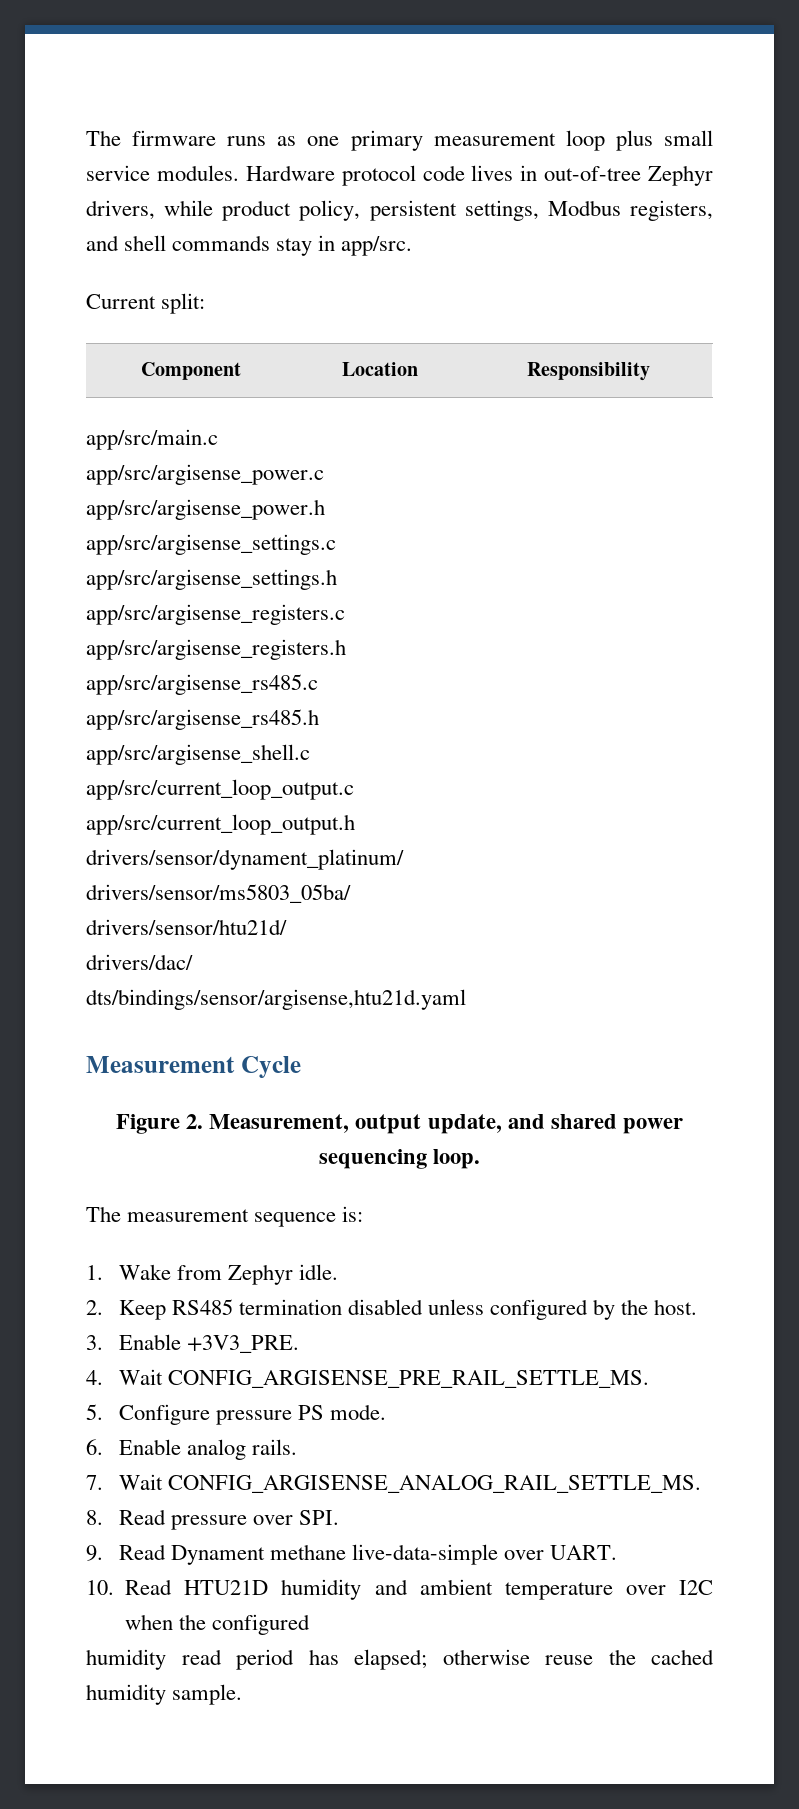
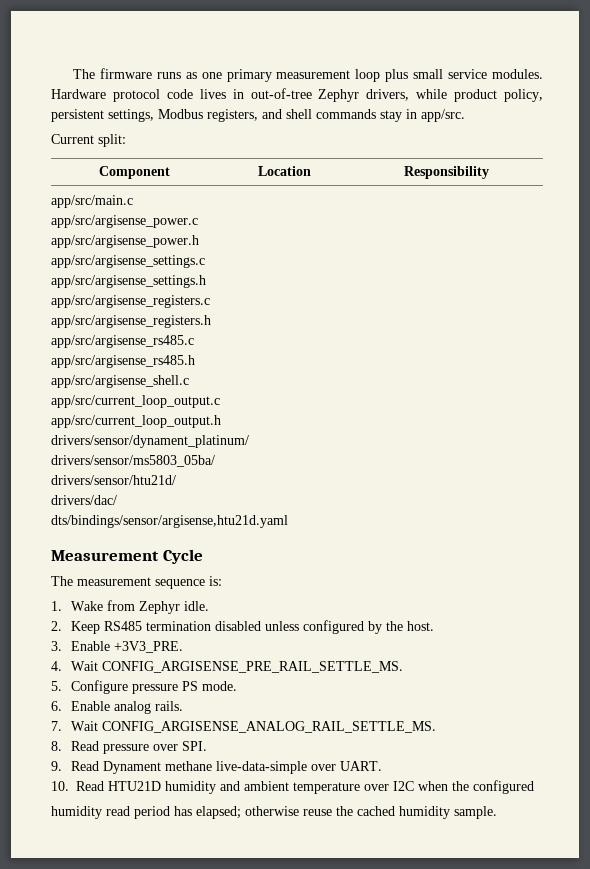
[116,1114,683,1134] [318,1149,481,1169] // Figure 2. Measurement, output update, and shared power sequencing loop. -> (203, 556) none

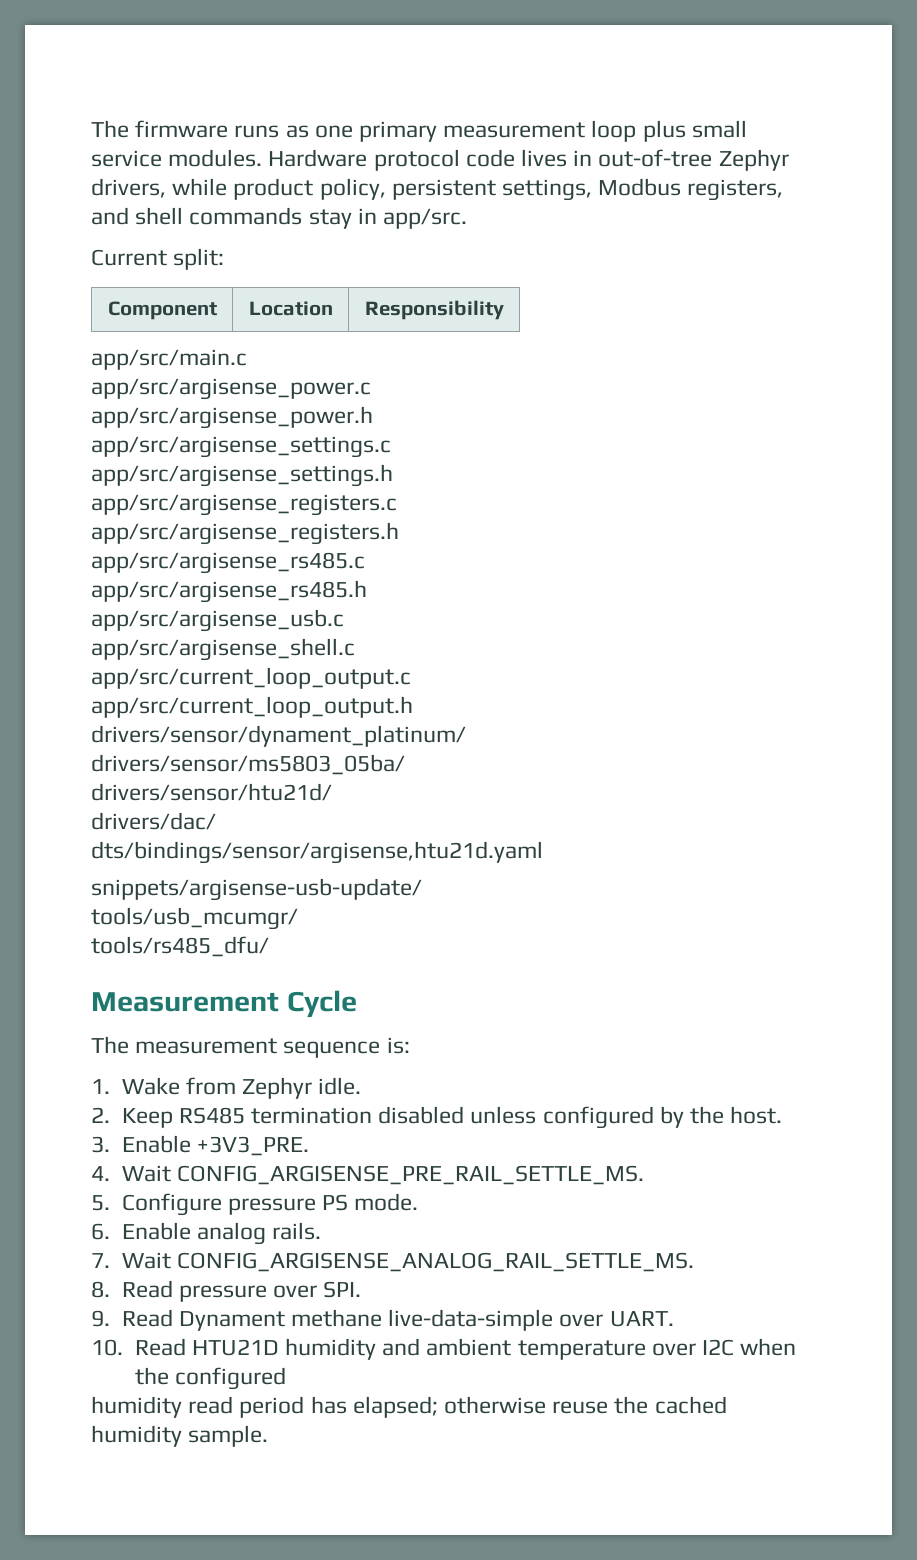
(195, 361) none -> [91,609,344,632] // app/src/argisense_usb.c
(288, 521) none -> [91,878,422,901] [91,907,298,930] [91,936,269,957] // snippets/argisense-usb-update/ // tools/usb_mcumgr/ // tools/rs485_dfu/

